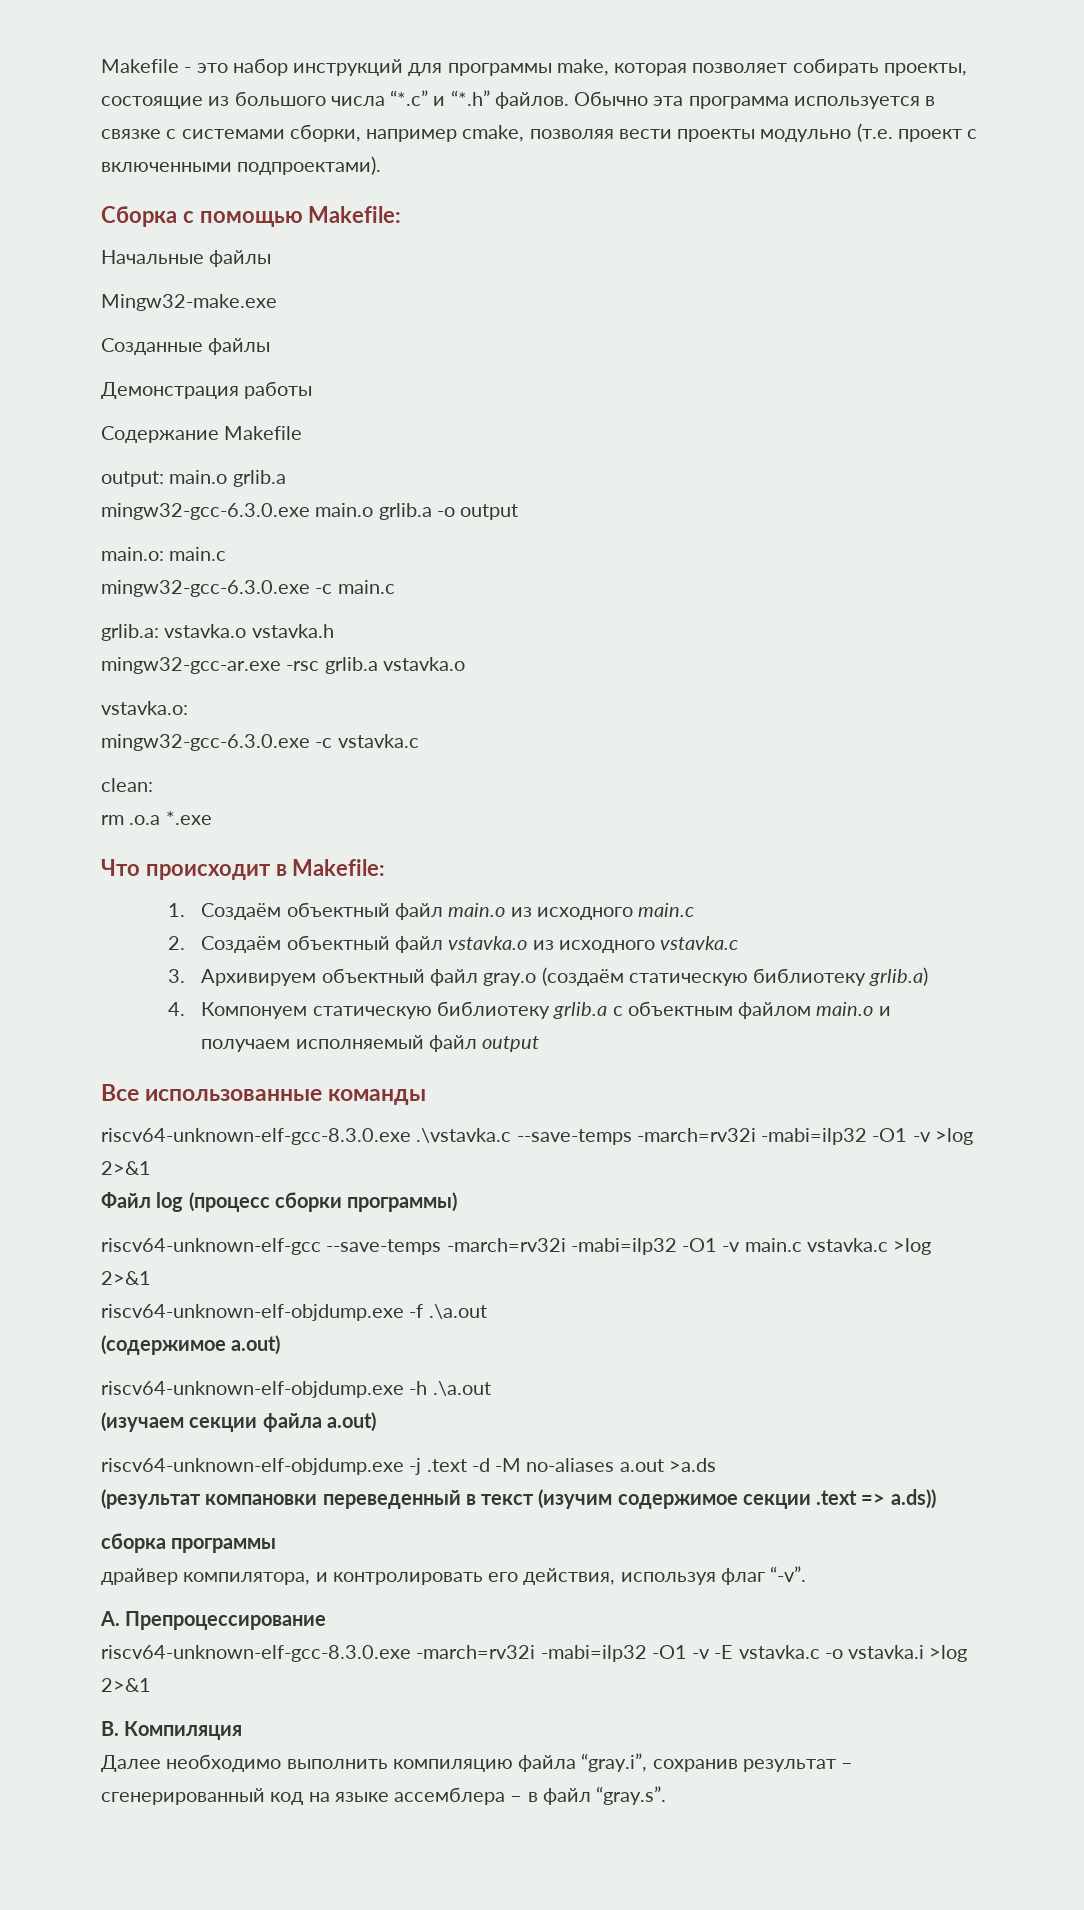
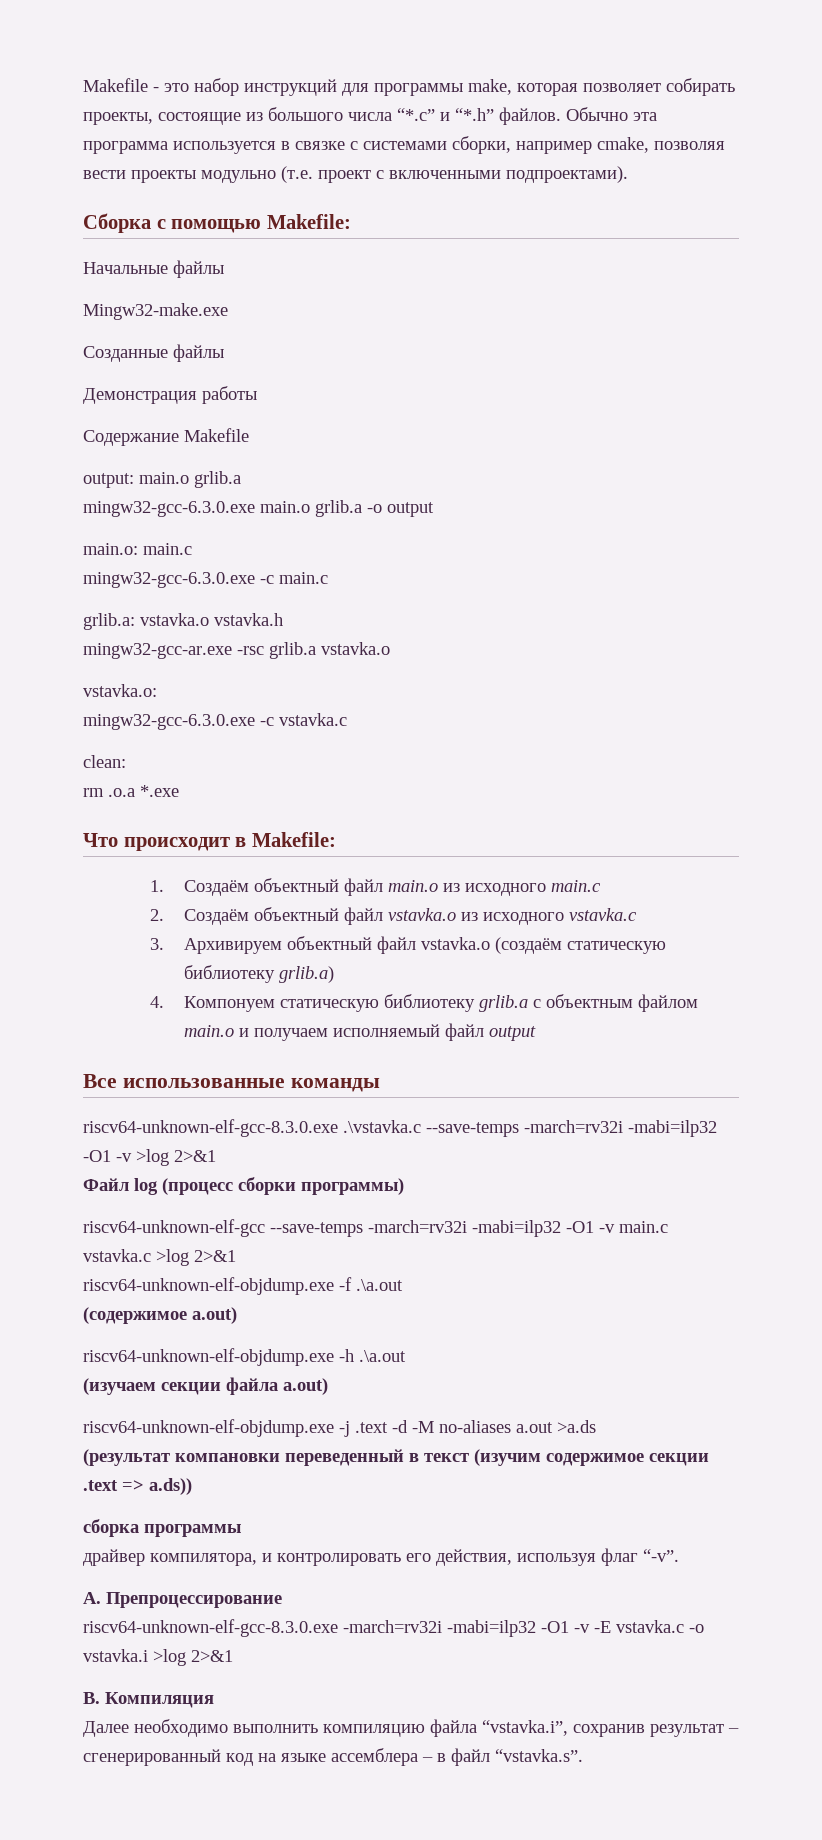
[483,973,537,986] gray.o -> [421,937,491,950] vstavka.o
[581,1753,648,1772] “gray.i”, -> [482,1720,568,1736] “vstavka.i”,
[596,1786,667,1805] “gray.s”. -> [495,1749,583,1762] “vstavka.s”.

